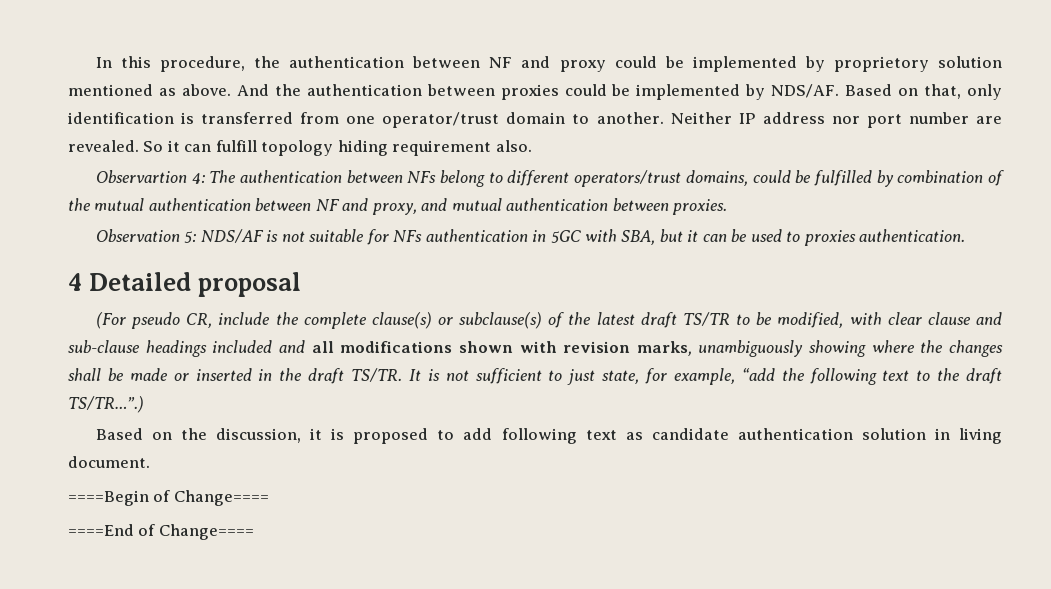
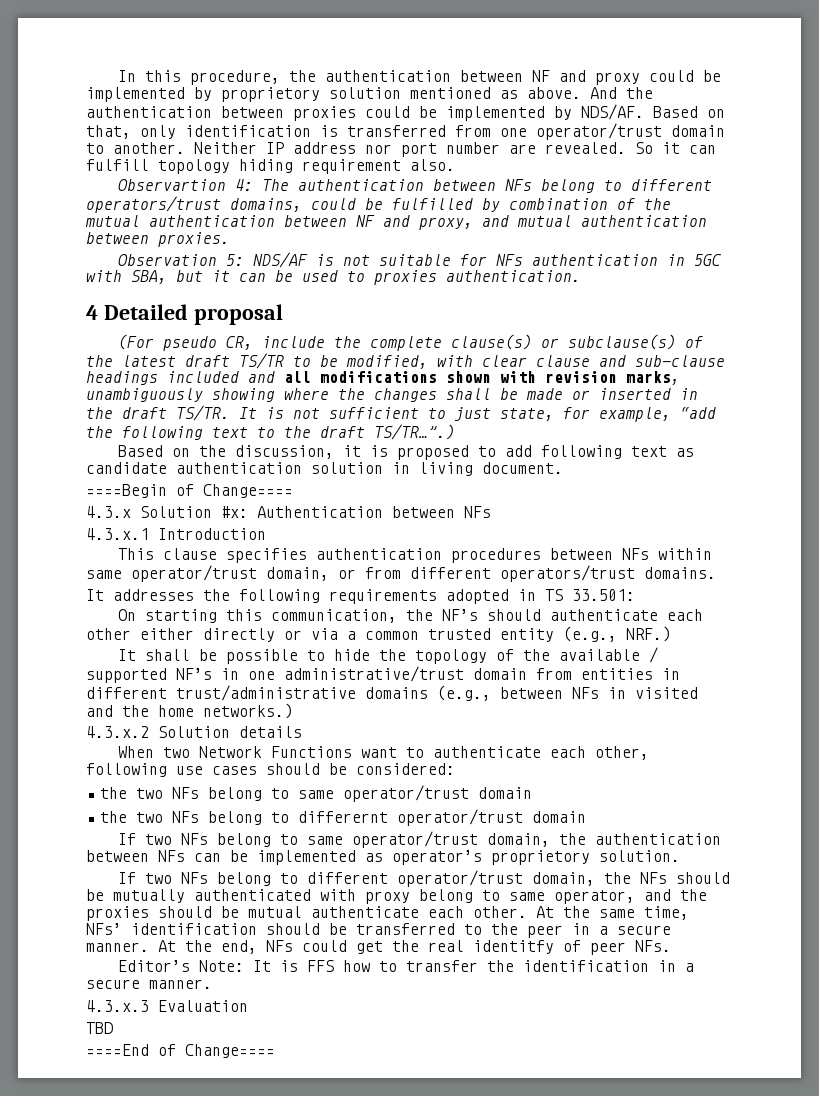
(269, 498) none -> [86,506,491,518] [86,528,266,540] [117,548,712,563] [86,565,716,582] [86,589,635,604] [117,609,703,623] [86,626,671,642] [117,647,658,664] [86,666,680,683] [86,685,698,701] [86,703,293,719] [86,726,302,738] [117,746,649,760] [86,763,455,777] [100,785,533,802] [100,809,587,826] [117,831,721,848] [86,850,680,865] [117,870,730,887] [86,889,707,904] [86,906,689,921] [86,923,671,938] [86,940,671,955] [117,960,694,972] [86,979,212,989] [86,1000,248,1012] [86,1022,113,1034] // 4.3.x Solution #x: Authentication between NFs // 4.3.x.1 Introduction // This clause specifies authentication procedures between NFs within same operator/trust domain, or from different operators/trust domains. // It addresses the following requirements adopted in TS 33.501: // On starting this communication, the NF’s should authenticate each other either directly or via a common trusted entity (e.g., NRF.) // It shall be possible to hide the topology of the available / supported NF’s in one administrative/trust domain from entities in different trust/administrative domains (e.g., between NFs in visited and the home networks.) // 4.3.x.2 Solution details // When two Network Functions want to authenticate each other, following use cases should be considered: // the two NFs belong to same operator/trust domain // the two NFs belong to differernt operator/trust domain // If two NFs belong to same operator/trust domain, the authentication between NFs can be implemented as operator’s proprietory solution. // If two NFs belong to different operator/trust domain, the NFs should be mutually authenticated with proxy belong to same operator, and the proxies should be mutual authenticate each other. At the same time, NFs’ identification should be transferred to the peer in a secure manner. At the end, NFs could get the real identitfy of peer NFs. // Editor’s Note: It is FFS how to transfer the identification in a secure manner. // 4.3.x.3 Evaluation // TBD

